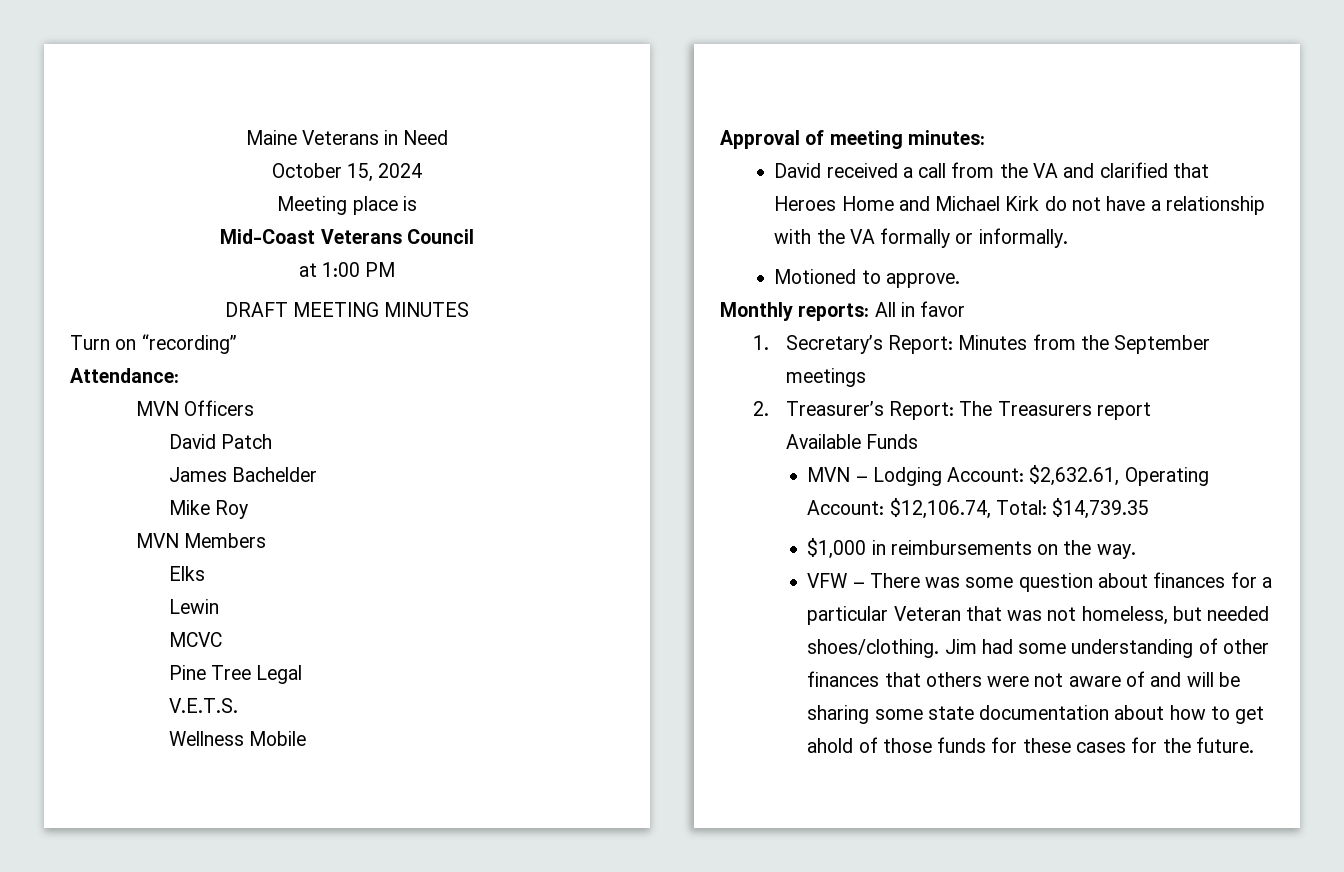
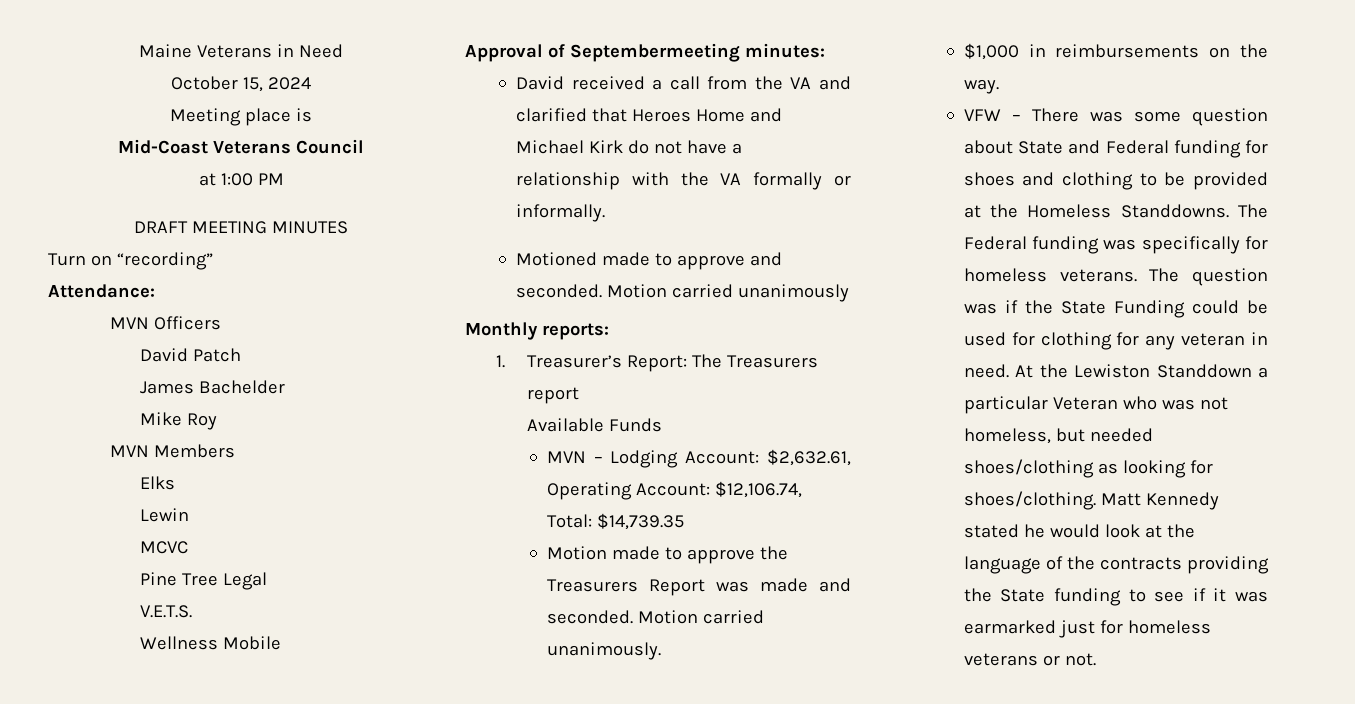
[829,130,903,149] meeting -> [569,43,740,62] Septembermeeting
[861,270,960,288] [720,301,966,321] [752,334,1211,354] [785,368,866,387] [752,401,769,416] to approve. // Monthly reports: All in favor // 1. Secretary’s Report: Minutes from the September meetings // 2. -> [602,252,783,270] [516,284,850,302] [465,322,609,340] [495,355,505,368] made to approve and seconded. Motion carried unanimously // Monthly reports: // 1.
(1150, 508) none -> [546,546,788,564] [546,578,851,596] [546,610,764,624] [546,642,661,660] // Motion made to approve the Treasurers Report was made and seconded. Motion carried unanimously.
[1153,572,1257,588] finances for -> [1018,140,1268,158] [963,172,1268,190] [963,204,1268,218] [963,236,1268,254] [963,268,1268,286] [963,300,1268,318] [963,332,1268,350] [963,364,1252,378] State and Federal funding for shoes and clothing to be provided at the Homeless Standdowns. The Federal funding was specifically for homeless veterans. The question was if the State Funding could be used for clothing for any veteran in need. At the Lewiston Standdown
[965,606,1002,621] that -> [1122,396,1157,410] who
[807,638,1269,658] [807,671,1240,687] [807,705,1265,724] [807,737,1254,753] shoes/clothing. Jim had some understanding of other finances that others were not aware of and will be sharing some state documentation about how to get ahold of those funds for these cases for the future. -> [963,459,1213,478] [963,491,1219,510] [963,524,1195,538] [963,556,1269,574] [963,588,1268,606] [963,620,1211,638] [963,653,1096,666] shoes/clothing as looking for shoes/clothing. Matt Kennedy stated he would look at the language of the contracts providing the State funding to see if it was earmarked just for homeless veterans or not.

